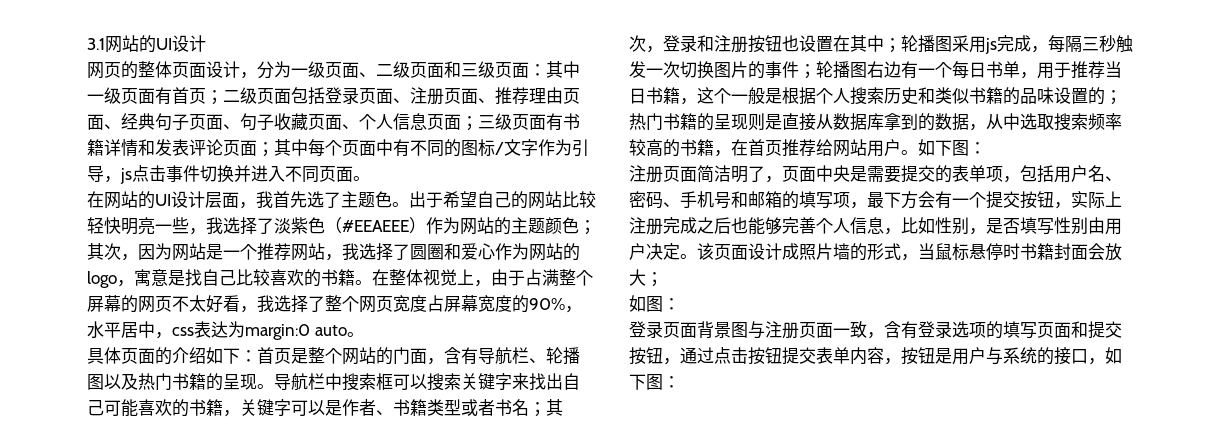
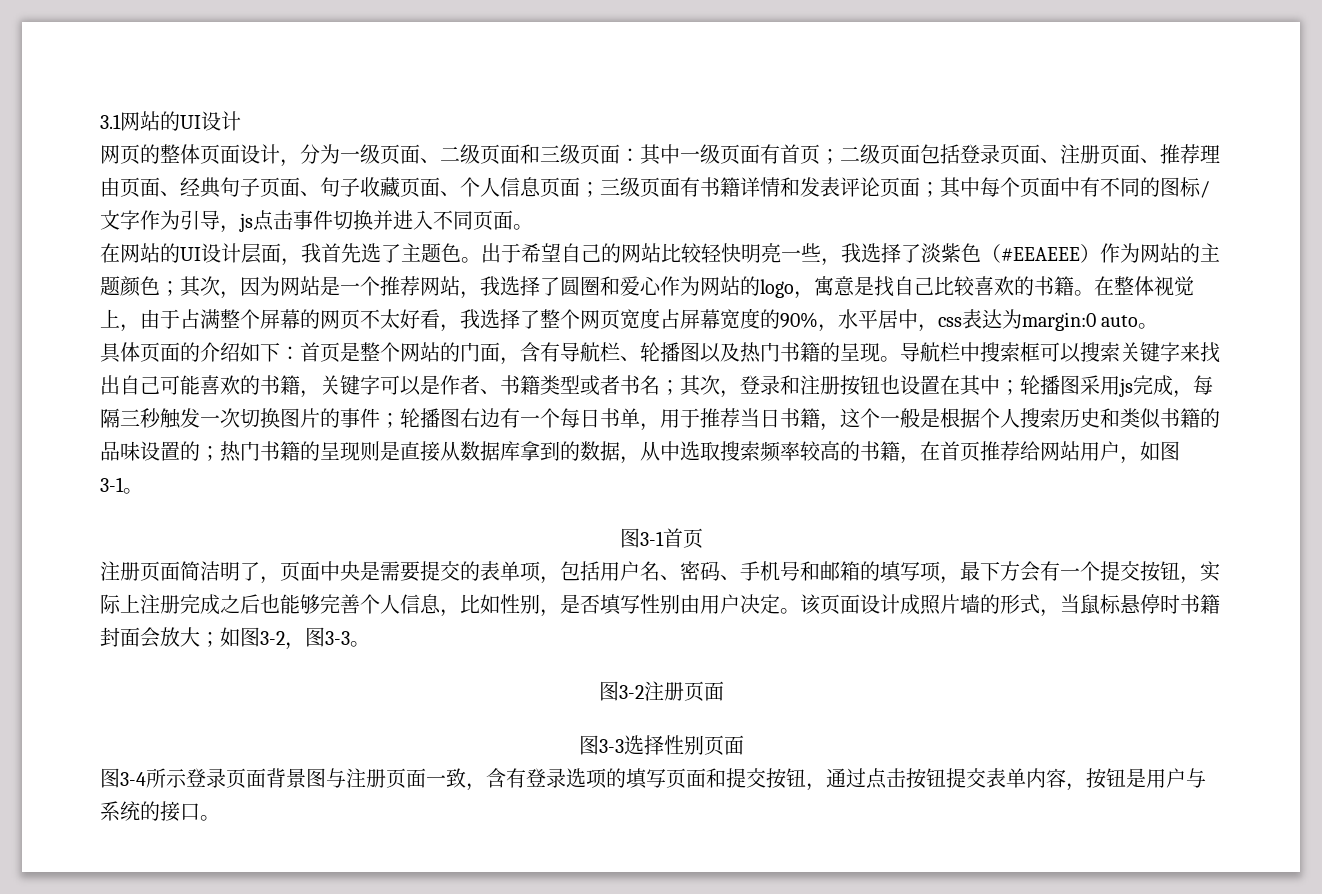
[901,139,986,156] 。如下图： -> [1120,441,1180,464] [100,477,143,494] [619,528,703,548] ，如图3-1。 // 图3-1首页
[629,295,680,312] // 如图： // -> [220,627,370,650] [598,681,724,701] [578,735,744,755] [100,768,187,788] 如图3-2，图3-3。 // 图3-2注册页面 // 图3-3选择性别页面 // 图3-4所示
[1088,347,1122,365] [629,374,680,390] ，如下图： -> [200,815,220,821] 。

